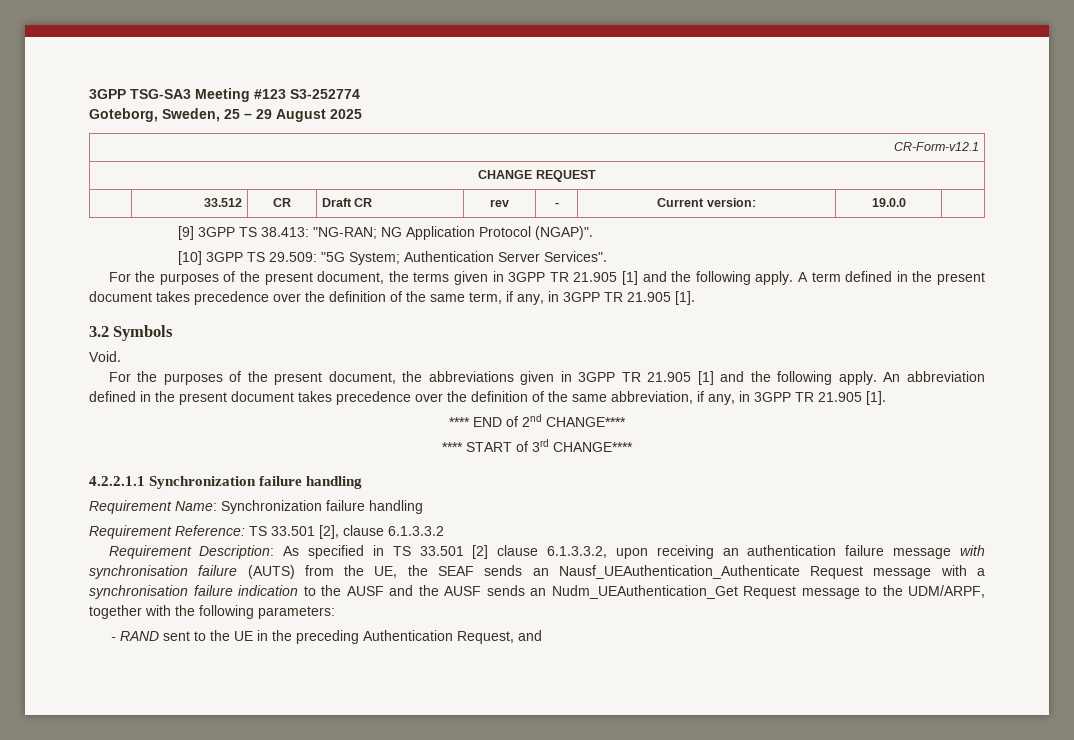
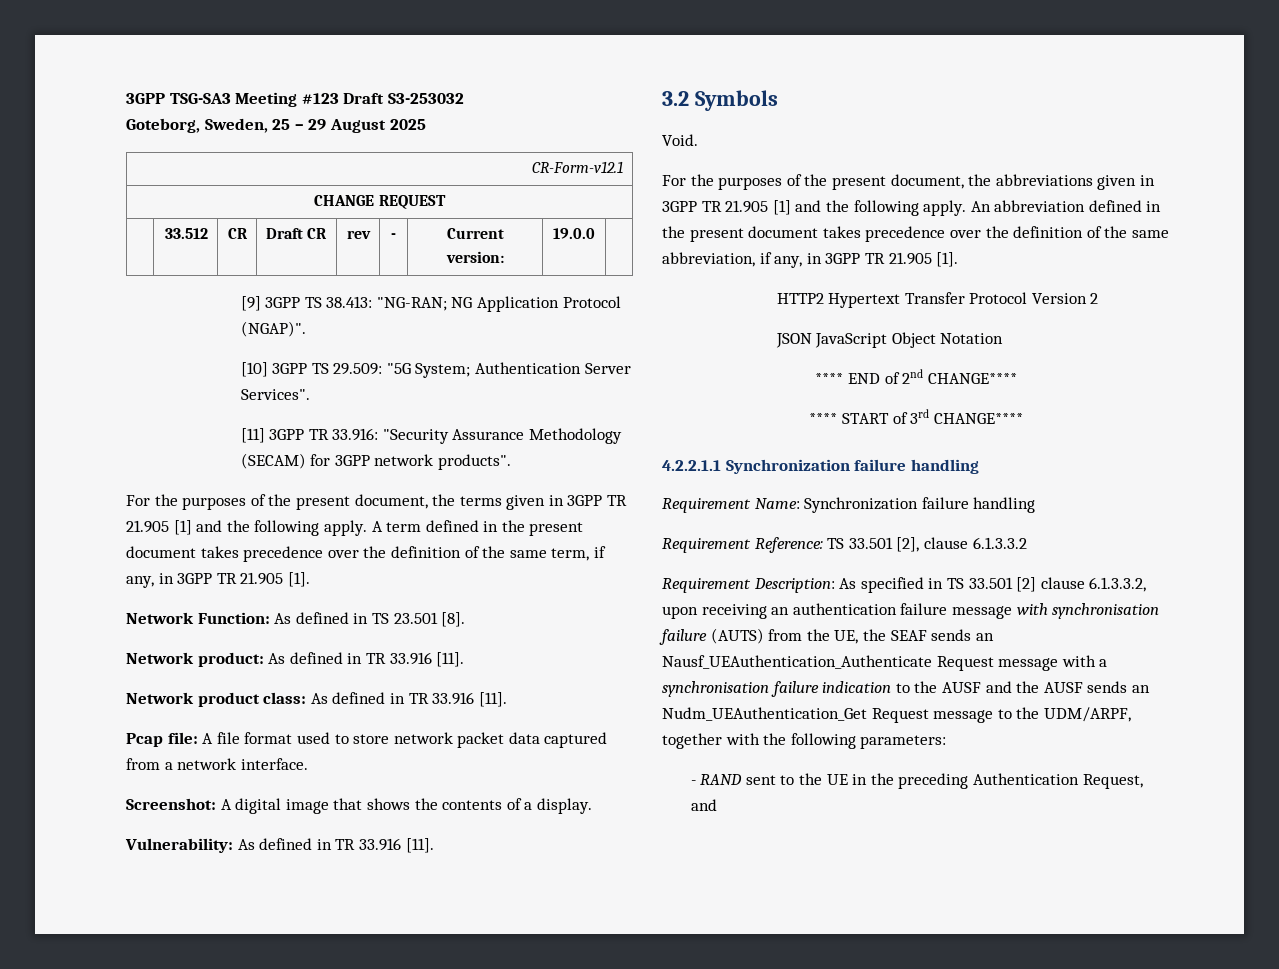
[290,89,360,99] S3-252774 -> [343,93,464,104] Draft S3-253032
(608, 256) none -> [240,428,623,444] [240,453,511,470] // [11] 3GPP TR 33.916: "Security Assurance Methodology (SECAM) for 3GPP network products".
(695, 298) none -> [126,612,466,627] [126,652,465,667] [126,692,507,707] [126,732,608,748] [126,758,308,770] [126,798,592,814] [125,838,434,853] // Network Function: As defined in TS 23.501 [8]. // Network product: As defined in TR 33.916 [11]. // Network product class: As defined in TR 33.916 [11]. // Pcap file: A file format used to store network packet data captured from a network interface. // Screenshot: A digital image that shows the contents of a display. // Vulnerability: As defined in TR 33.916 [11].
(886, 398) none -> [776,292,1099,308] [775,332,1004,348] // HTTP2 Hypertext Transfer Protocol Version 2 // JSON JavaScript Object Notation

